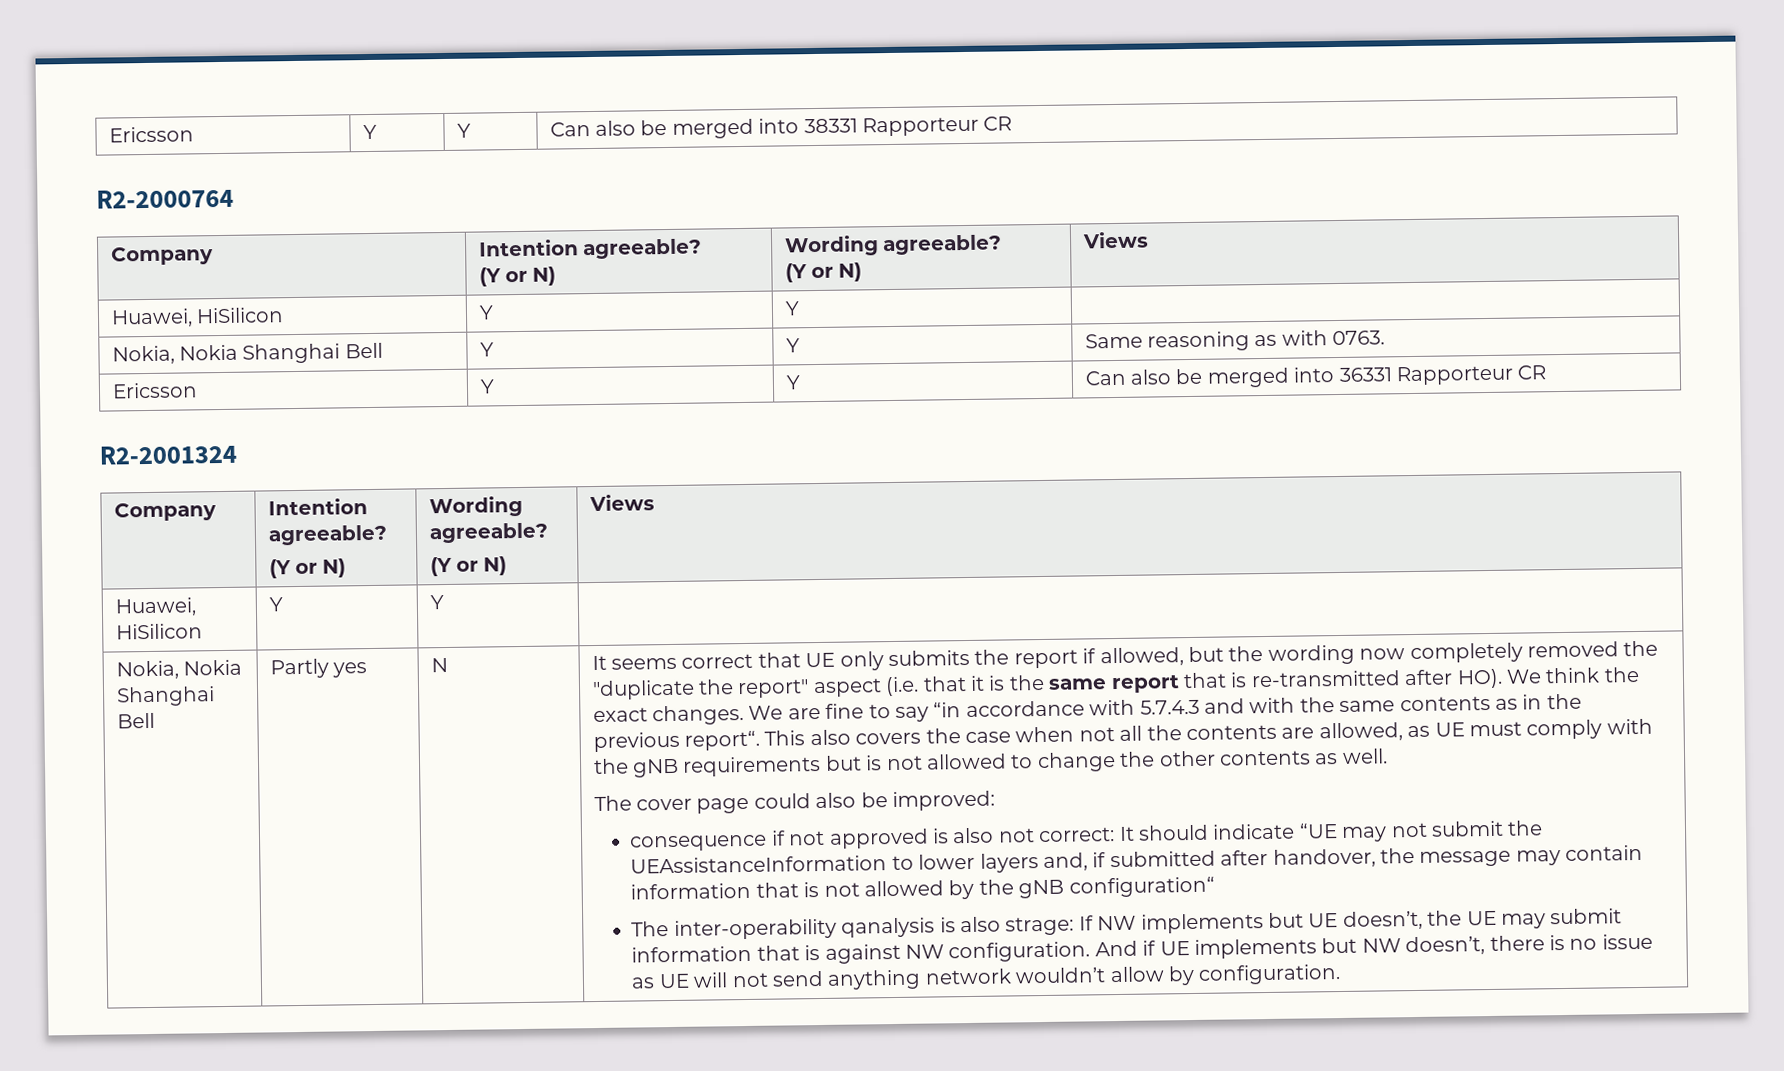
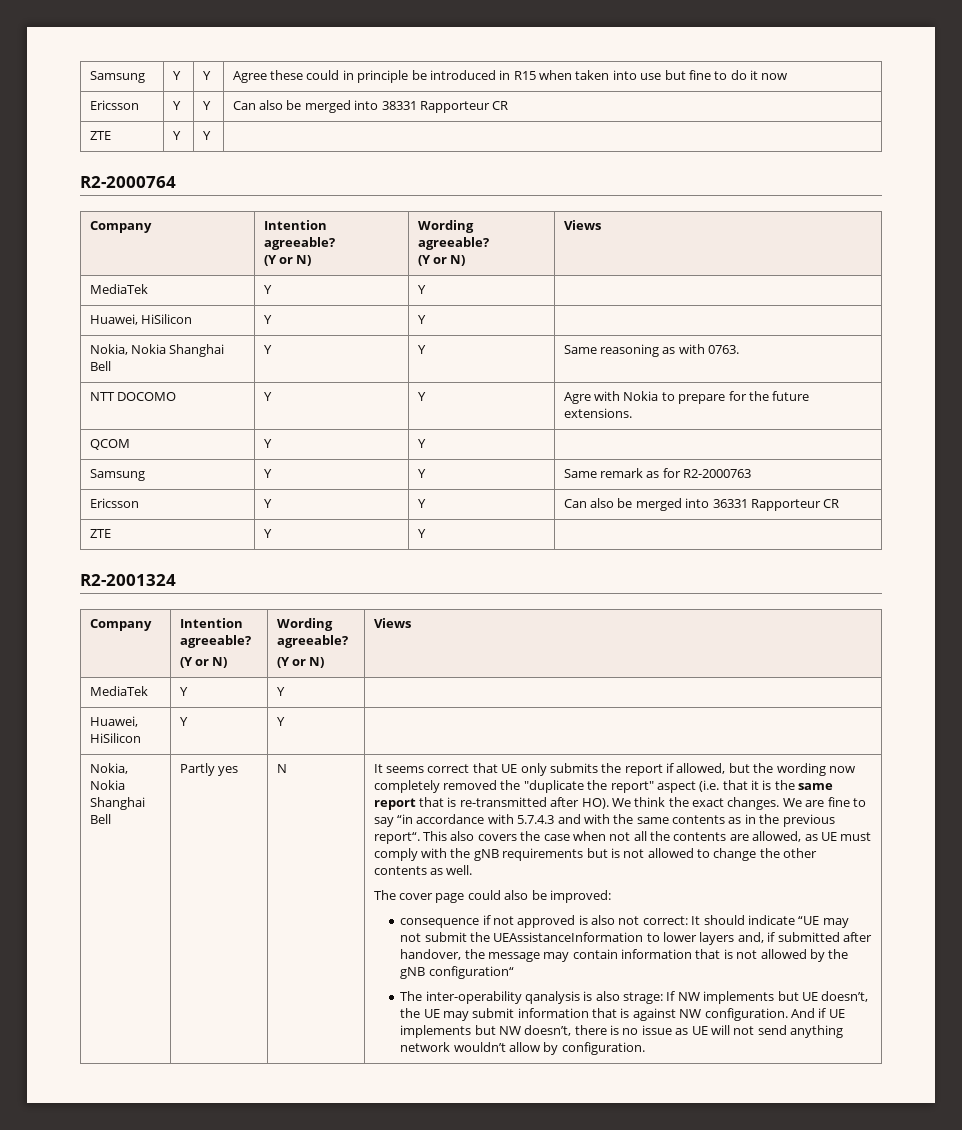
(108, 134) none -> [89,71,145,83] [172,71,181,80] [202,71,211,80] [232,70,788,83] Samsung | Y | Y | Agree these could in principle be introduced in R15 when taken into use but fine to do it now //
(1013, 123) none -> [89,131,111,140] [172,131,181,140] [202,131,211,140] // ZTE | Y | Y |
(1149, 240) none -> [89,284,148,294] [263,285,272,294] [417,285,426,294] // MediaTek | Y | Y |
(1386, 338) none -> [89,392,177,401] [263,392,272,401] [417,392,426,401] [563,391,810,404] [563,408,632,418] [89,439,130,450] [263,439,272,448] [417,439,426,448] [89,469,145,481] [263,469,272,478] [417,469,426,478] [563,468,752,478] // NTT DOCOMO | Y | Y | Agre with Nokia to prepare for the future extensions. // QCOM | Y | Y | // Samsung | Y | Y | Same remark as for R2-2000763
(1547, 372) none -> [89,529,111,538] [263,529,272,538] [417,529,426,538] // ZTE | Y | Y |
(655, 503) none -> [89,686,148,696] [179,687,188,696] [276,687,285,696] // MediaTek | Y | Y |

